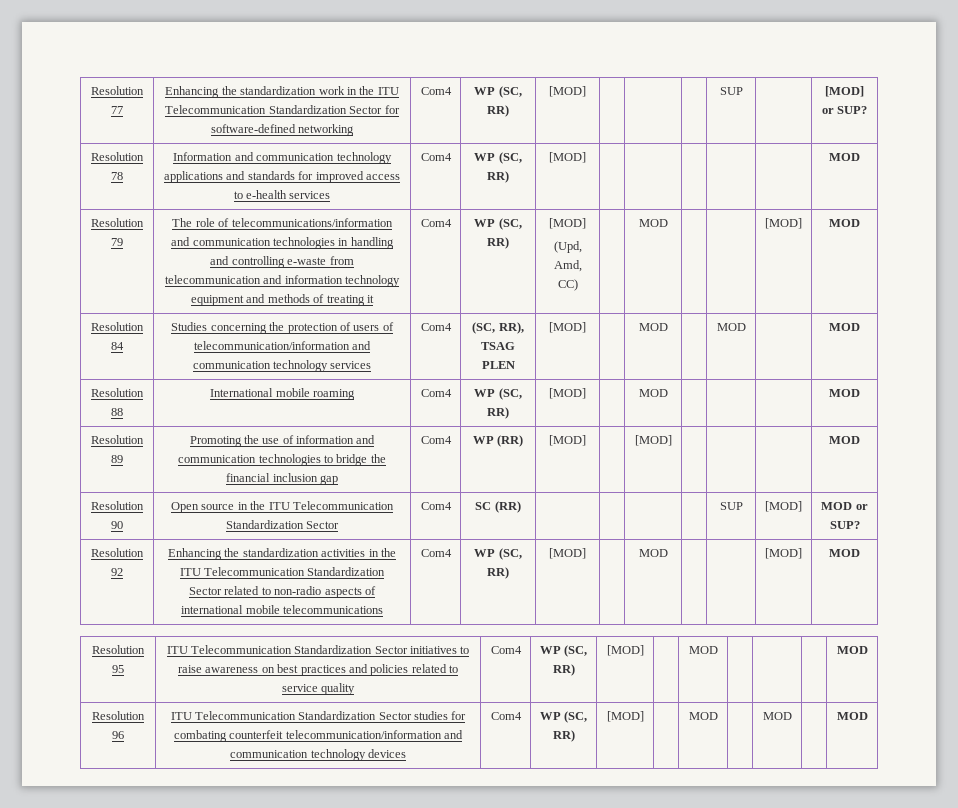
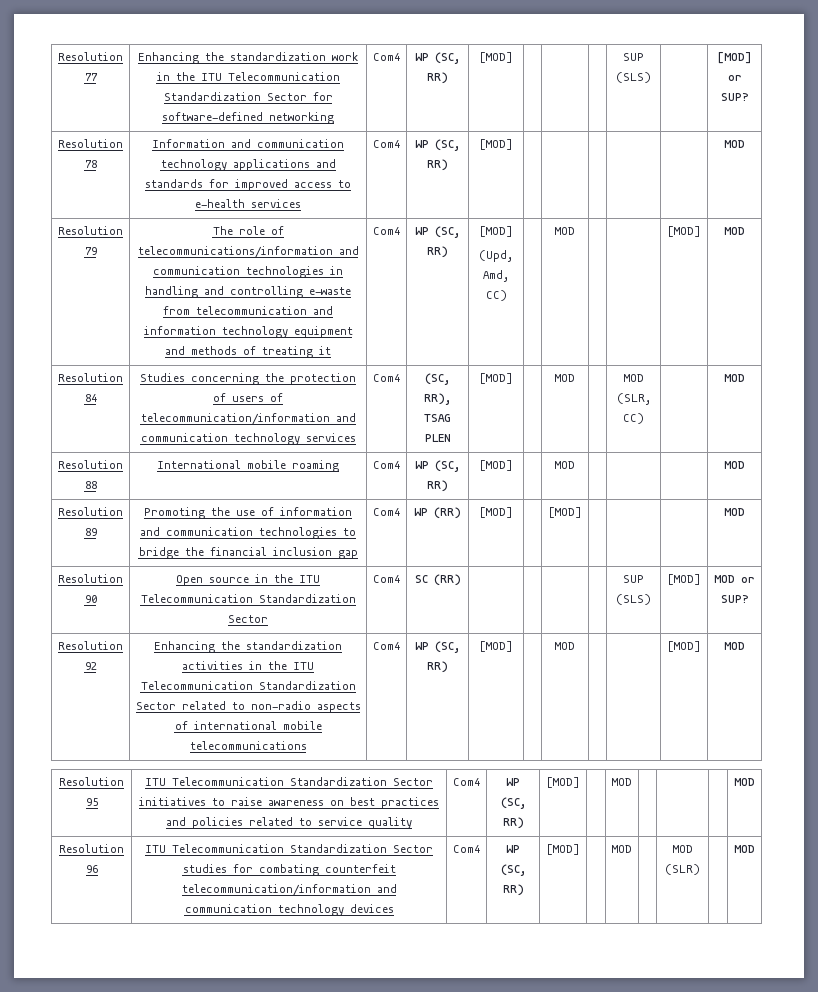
(743, 91) none -> [616,72,651,83] (SLS)
(746, 327) none -> [616,393,651,405] [623,413,644,424] (SLR, CC)
(743, 506) none -> [616,594,651,605] (SLS)
(792, 716) none -> [665,864,700,875] (SLR)

